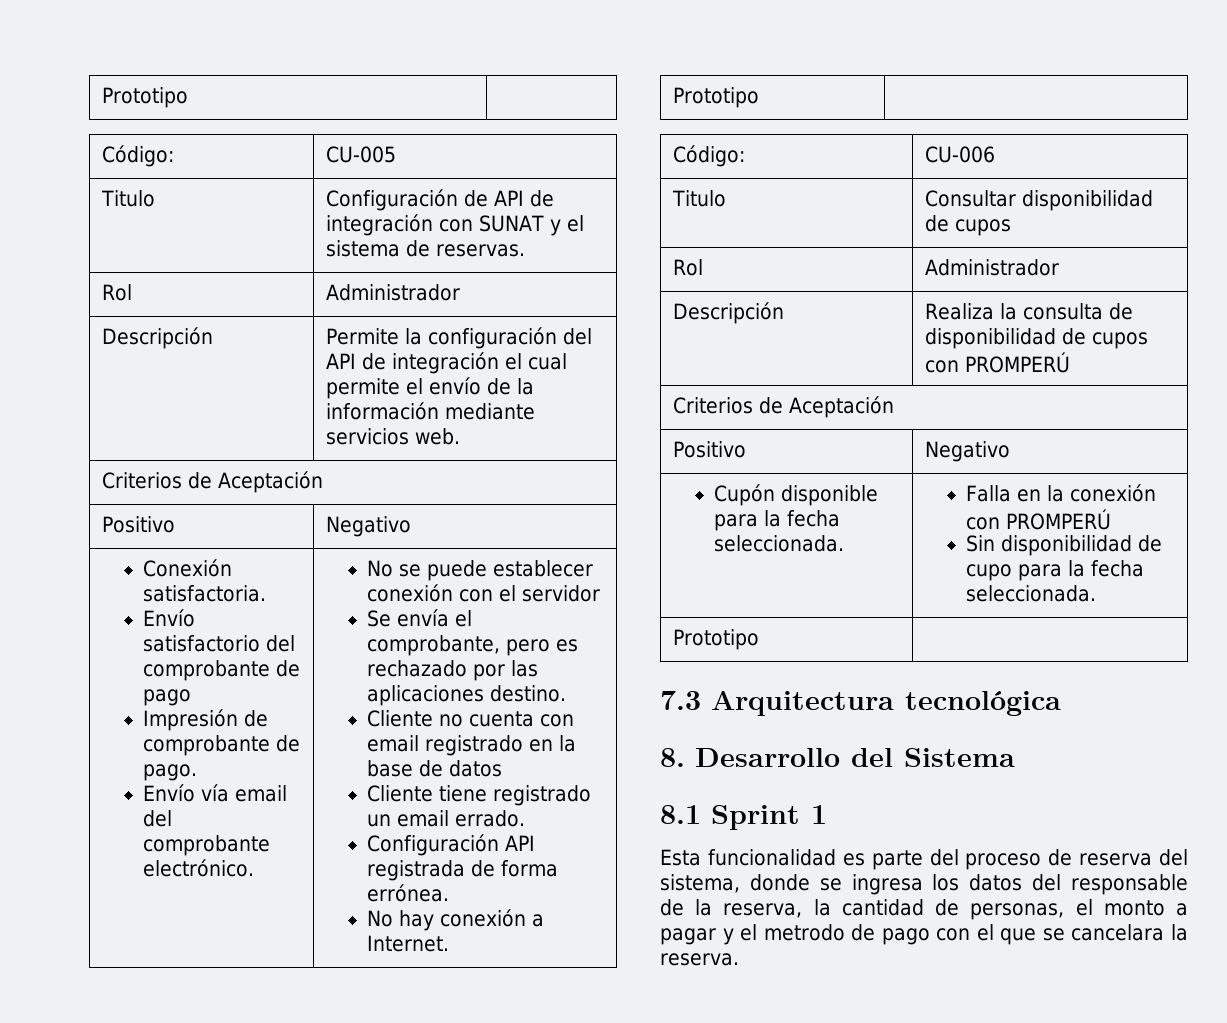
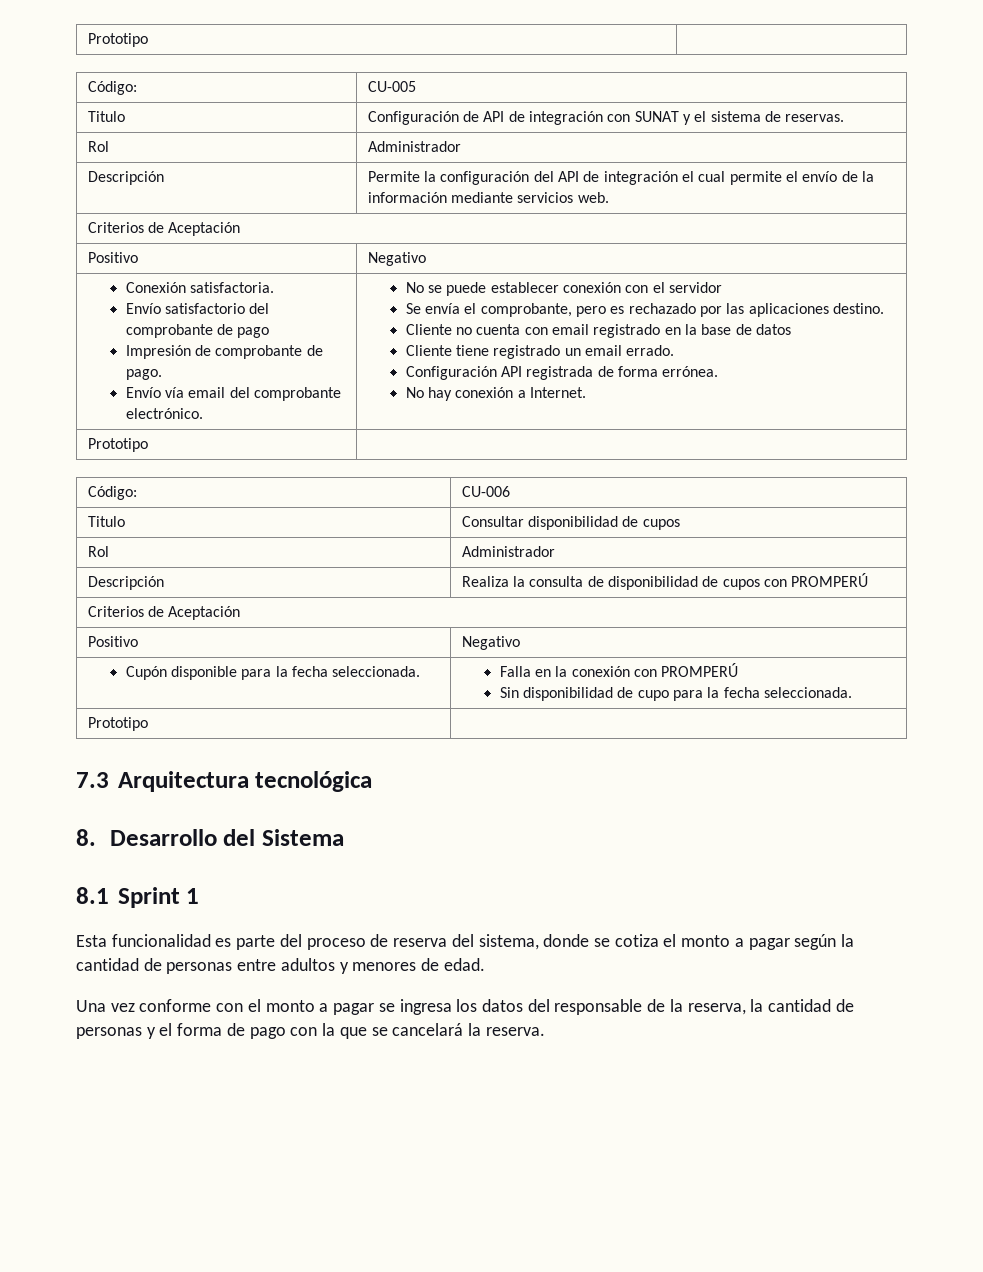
(842, 884) none -> [614,934,855,950] [76,958,485,974] [76,999,395,1015] cotiza el monto a pagar según la cantidad de personas entre adultos y menores de edad. // Una vez conforme con el monto a pagar se
[970,899,1188,920] [660,924,845,945] personas, el monto a pagar y el metrodo -> [76,1023,223,1039] personas y el forma
[976,924,994,941] el -> [322,1023,336,1036] la
[1071,924,1165,941] cancelara -> [392,1023,464,1036] cancelará

